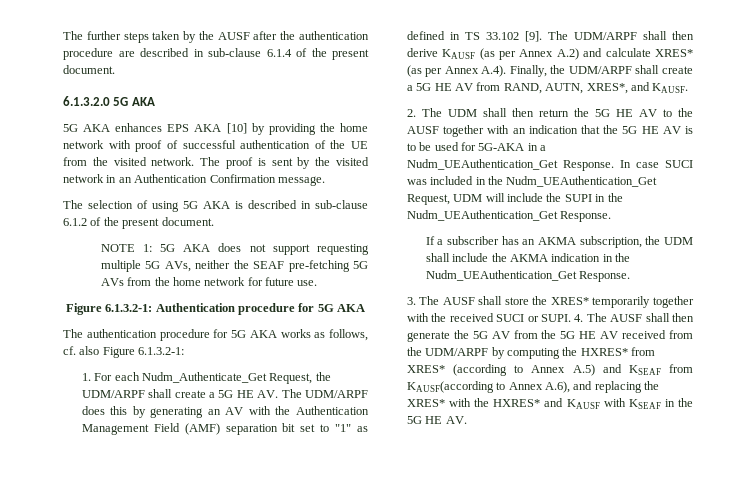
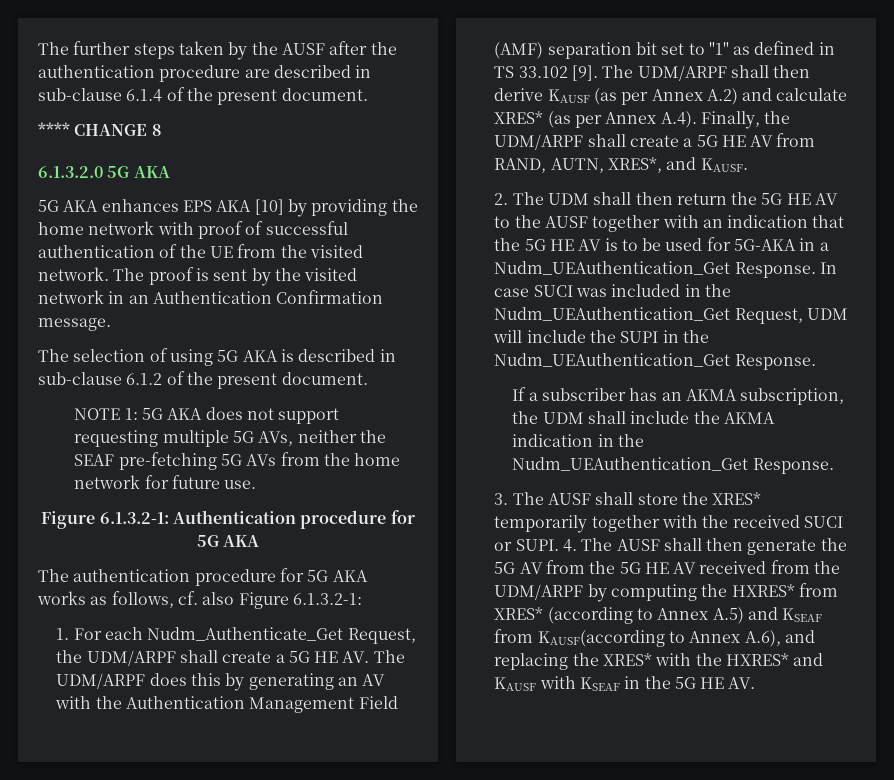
(115, 69) none -> [38,122,162,136] // **** CHANGE 8

